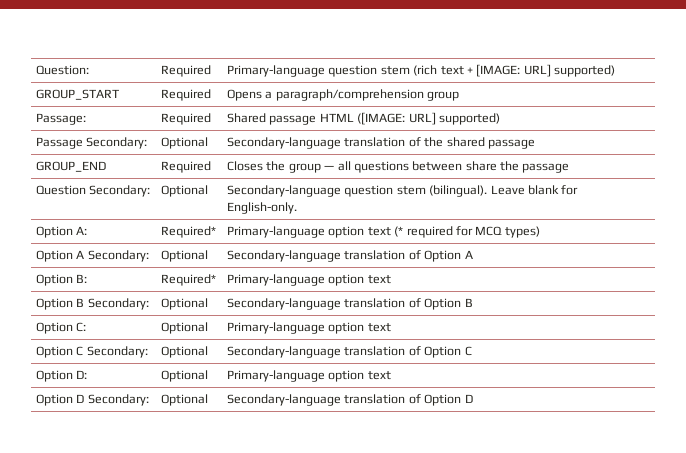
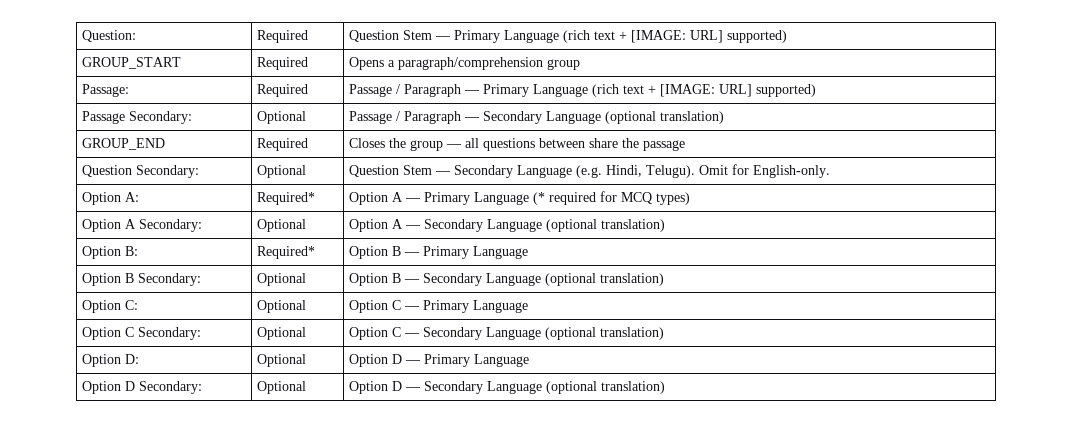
[227,65,410,77] Primary-language question stem -> [349,30,560,43] Question Stem — Primary Language
[227,112,406,125] Shared passage HTML ([IMAGE: -> [349,84,716,97] Passage / Paragraph — Primary Language (rich text + [IMAGE:
[227,137,535,149] Secondary-language translation of the shared passage -> [349,111,725,124] Passage / Paragraph — Secondary Language (optional translation)
[227,185,559,197] Secondary-language question stem (bilingual). Leave blank -> [349,165,729,178] Question Stem — Secondary Language (e.g. Hindi, Telugu). Omit
[227,226,391,238] Primary-language option text -> [349,192,530,205] Option A — Primary Language
[227,250,473,262] [36,274,88,286] [161,274,217,286] [227,274,391,286] Secondary-language translation of Option A // Option B: | Required* | Primary-language option text -> [349,219,666,232] [82,246,139,259] [257,246,316,259] [349,246,529,259] Option A — Secondary Language (optional translation) // Option B: | Required* | Option B — Primary Language
[227,298,473,310] [36,322,87,334] [161,322,209,334] [227,322,391,334] Secondary-language translation of Option B // Option C: | Optional | Primary-language option text -> [349,273,665,286] [82,300,139,313] [257,300,307,313] [349,300,529,313] Option B — Secondary Language (optional translation) // Option C: | Optional | Option C — Primary Language
[227,346,472,358] [36,370,88,382] [161,370,209,382] [227,370,391,382] [36,394,149,406] [161,394,209,406] [227,394,473,406] Secondary-language translation of Option C // Option D: | Optional | Primary-language option text // Option D Secondary: | Optional | Secondary-language translation of Option D -> [349,327,665,340] [82,354,140,367] [257,354,307,367] [349,354,530,367] [82,381,203,394] [257,381,307,394] [349,381,666,394] Option C — Secondary Language (optional translation) // Option D: | Optional | Option D — Primary Language // Option D Secondary: | Optional | Option D — Secondary Language (optional translation)

